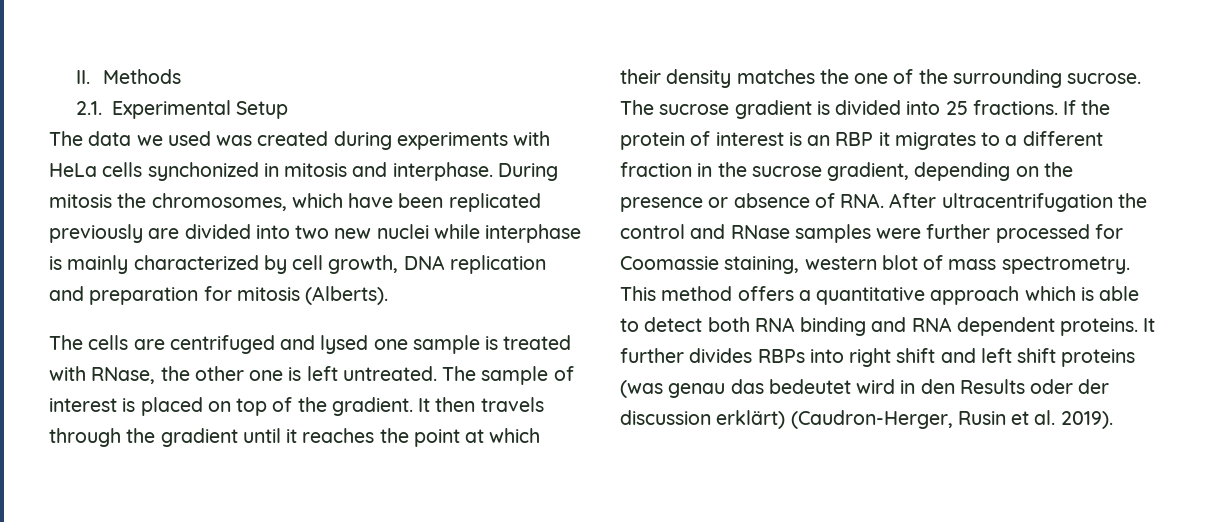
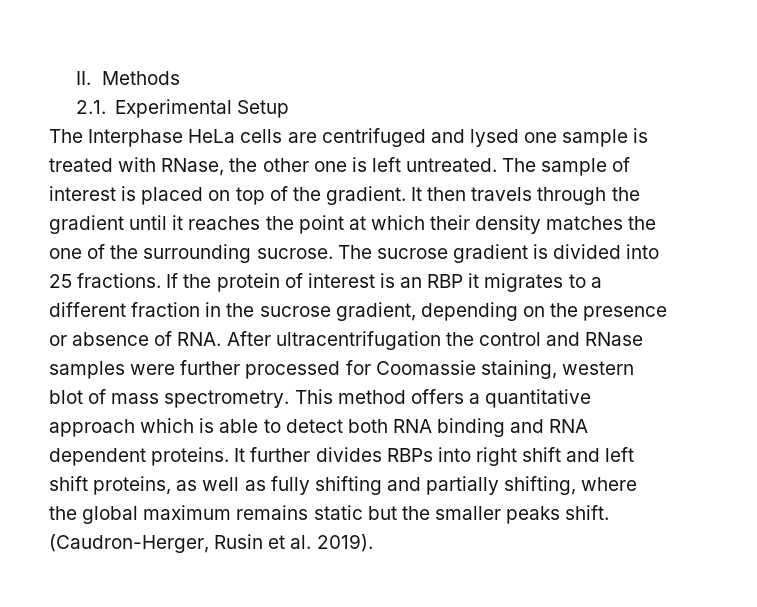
[88,131,551,150] [49,162,558,181] [49,193,541,212] [49,224,582,243] [49,255,546,274] [49,286,389,305] [49,335,83,350] data we used was created during experiments with HeLa cells synchonized in mitosis and interphase. During mitosis the chromosomes, which have been replicated previously are divided into two new nuclei while interphase is mainly characterized by cell growth, DNA replication and preparation for mitosis (Alberts). // The -> [88,129,236,147] Interphase HeLa
[1061,349,1136,367] [620,379,1110,398] [620,410,786,429] proteins (was genau das bedeutet wird in den Results oder der discussion erklärt) -> [93,476,638,495] [49,505,610,524] proteins, as well as fully shifting and partially shifting, where the global maximum remains static but the smaller peaks shift.

